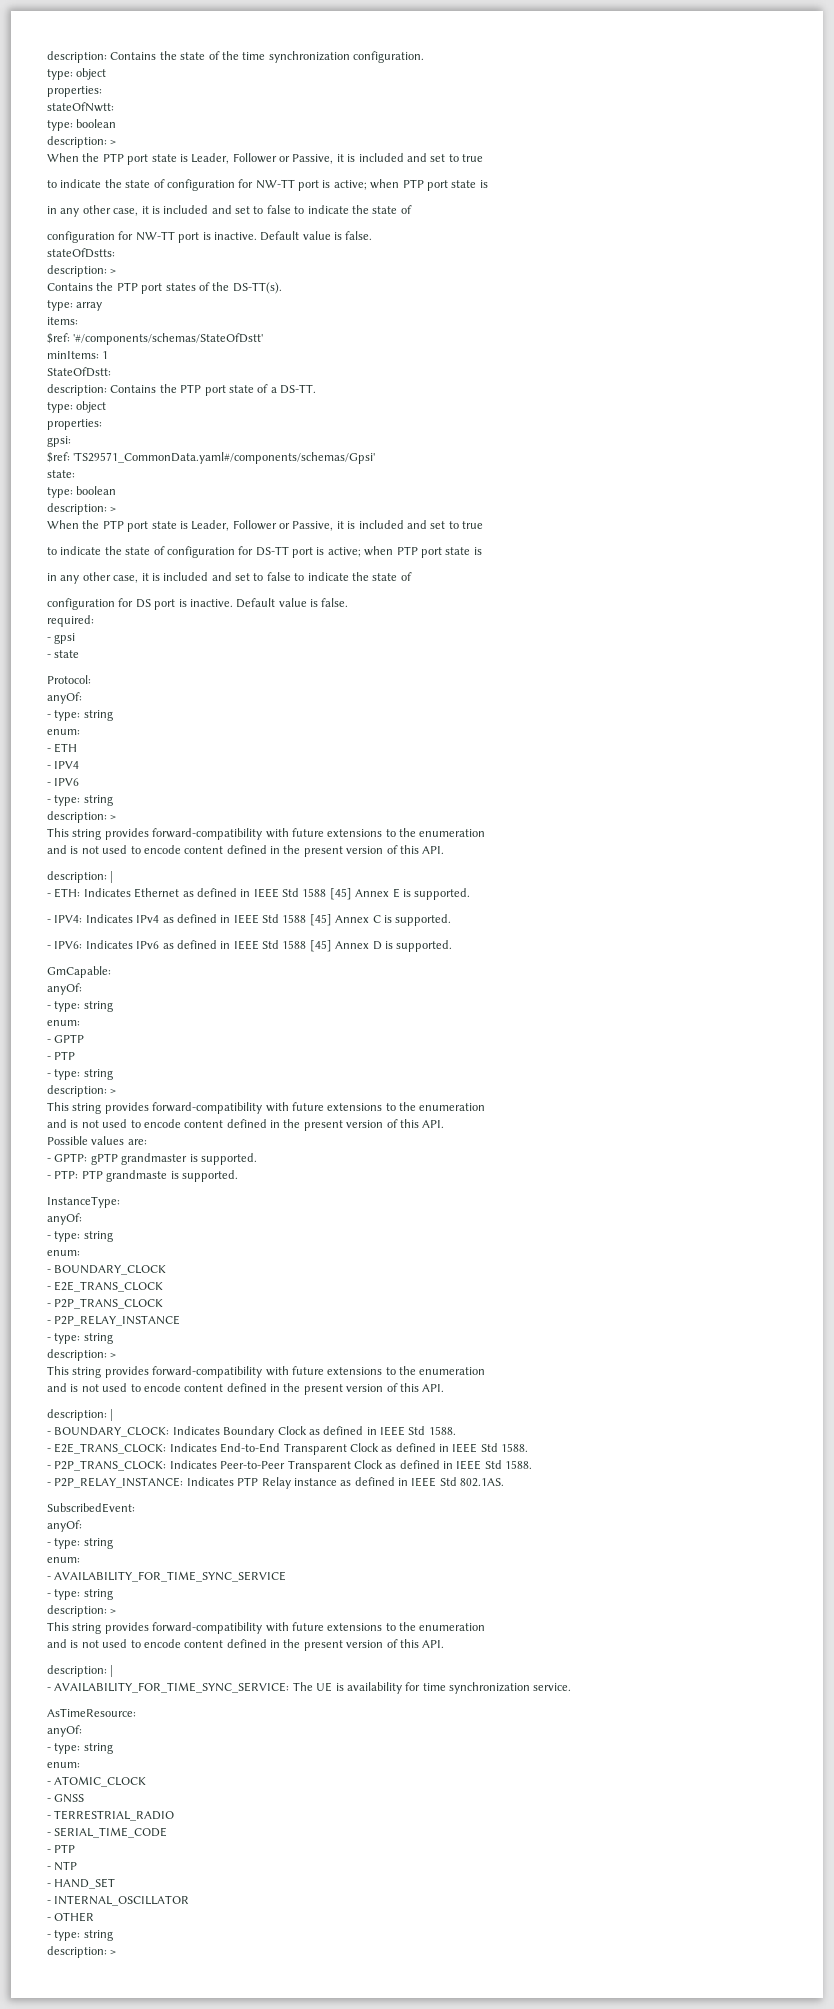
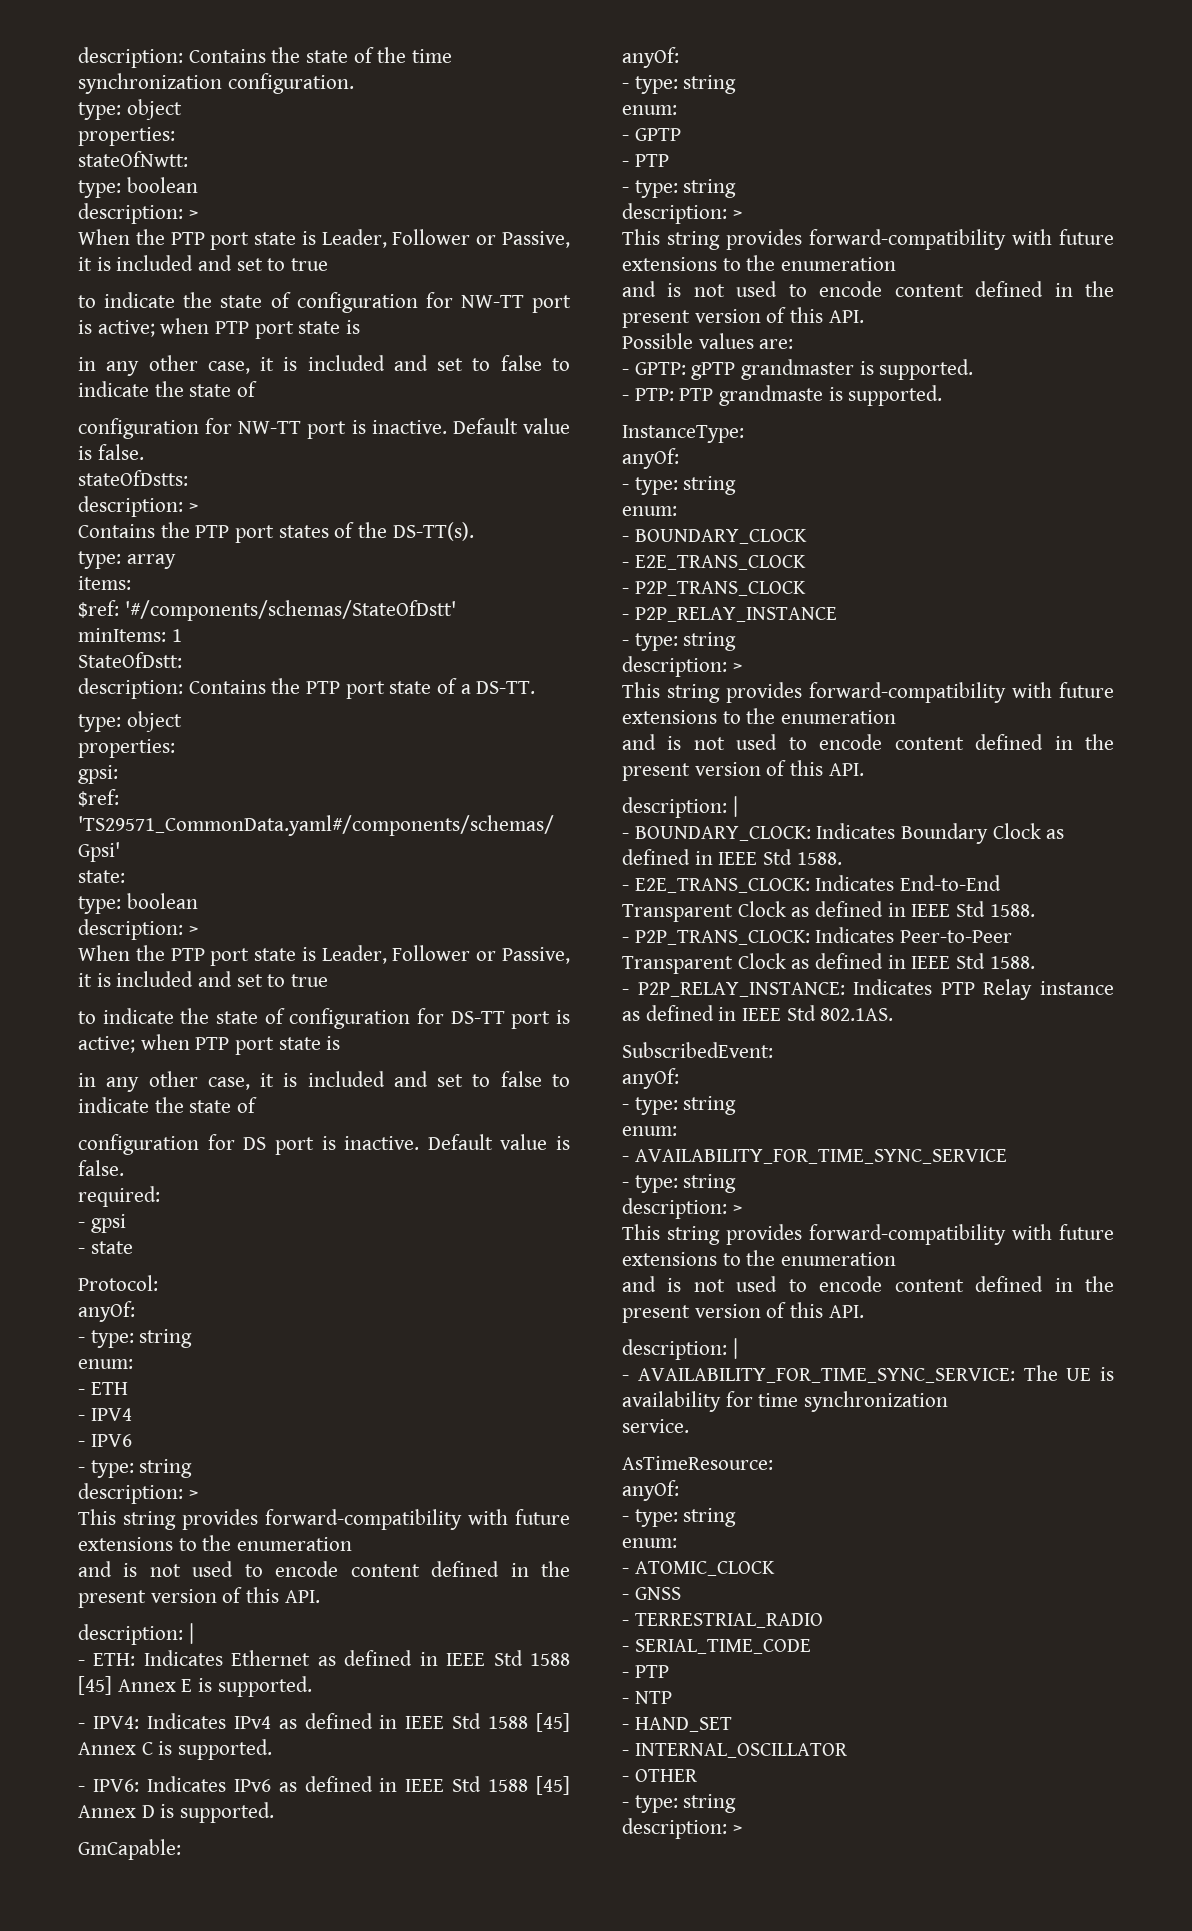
(530, 1688) none -> (949, 1401) //

